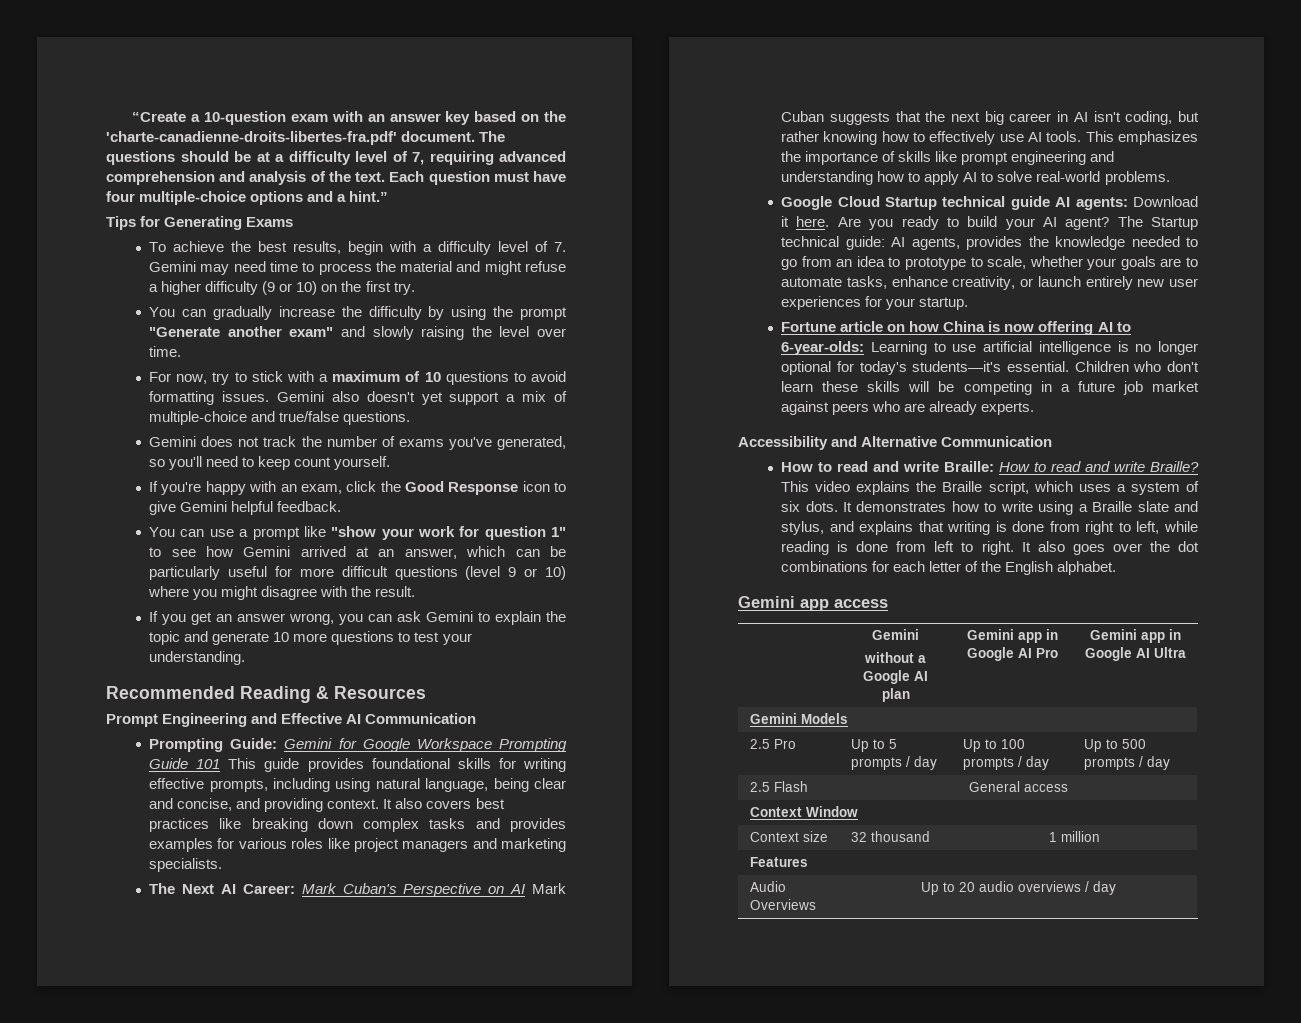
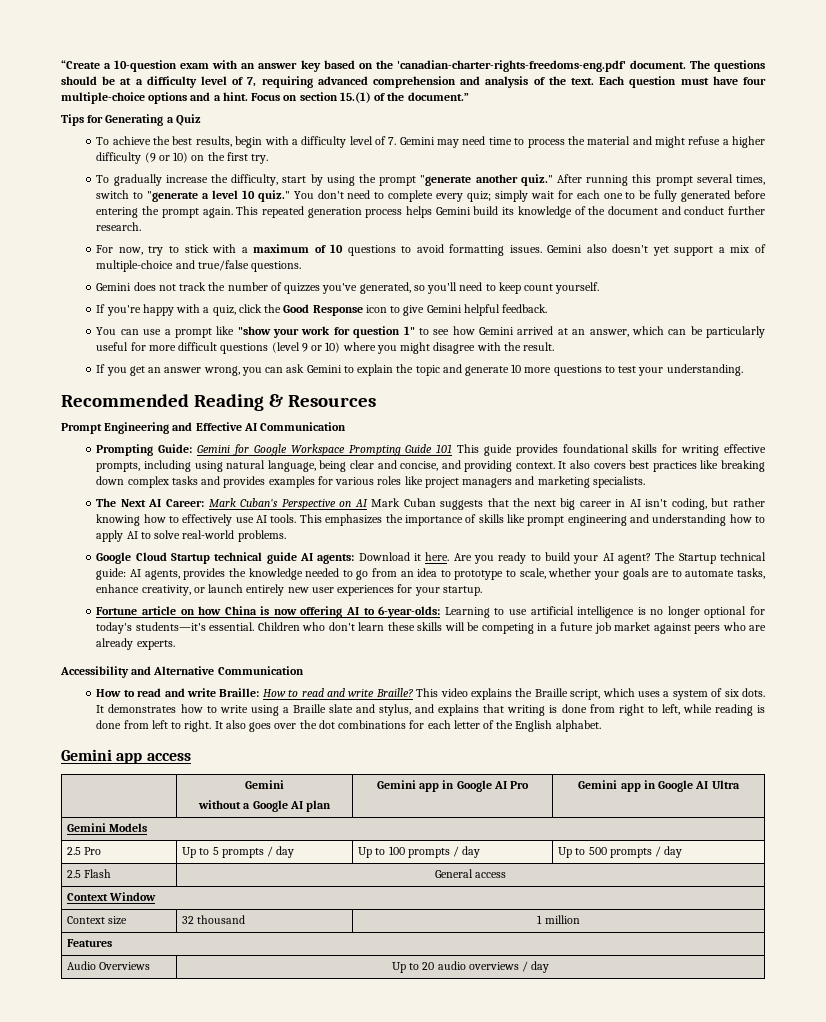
[106,131,397,145] 'charte-canadienne-droits-libertes-fra.pdf' -> [396,60,626,72] 'canadian-charter-rights-freedoms-eng.pdf'
[349,191,389,202] hint.” -> [222,92,469,103] hint. Focus on section 15.(1) of the document.”
[246,217,294,227] Exams -> [166,114,201,126] a Quiz
[149,307,206,317] You can -> [96,175,110,183] To
[368,306,422,320] difficulty -> [231,174,307,186] difficulty, start
[149,326,566,340] [149,346,182,357] "Generate another exam" and slowly raising the level over time. -> [420,174,765,186] [96,190,767,202] [96,206,766,218] [96,222,142,231] "generate another quiz." After running this prompt several times, switch to "generate a level 10 quiz." You don't need to complete every quiz; simply wait for each one to be fully generated before entering the prompt again. This repeated generation process helps Gemini build its knowledge of the document and conduct further research.
[398,439,444,447] exams -> [284,283,321,294] quizzes
[280,484,342,494] an exam, -> [203,305,236,316] a quiz,

